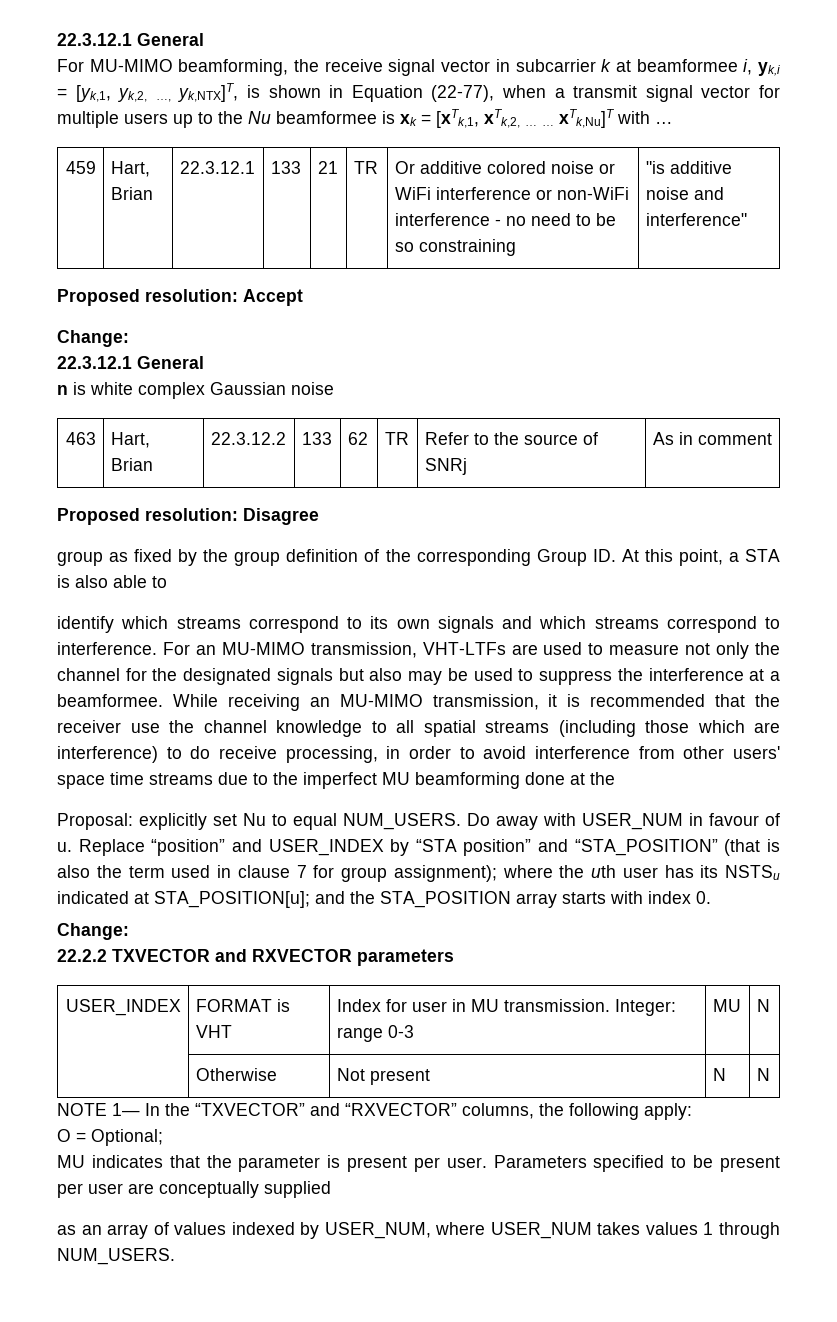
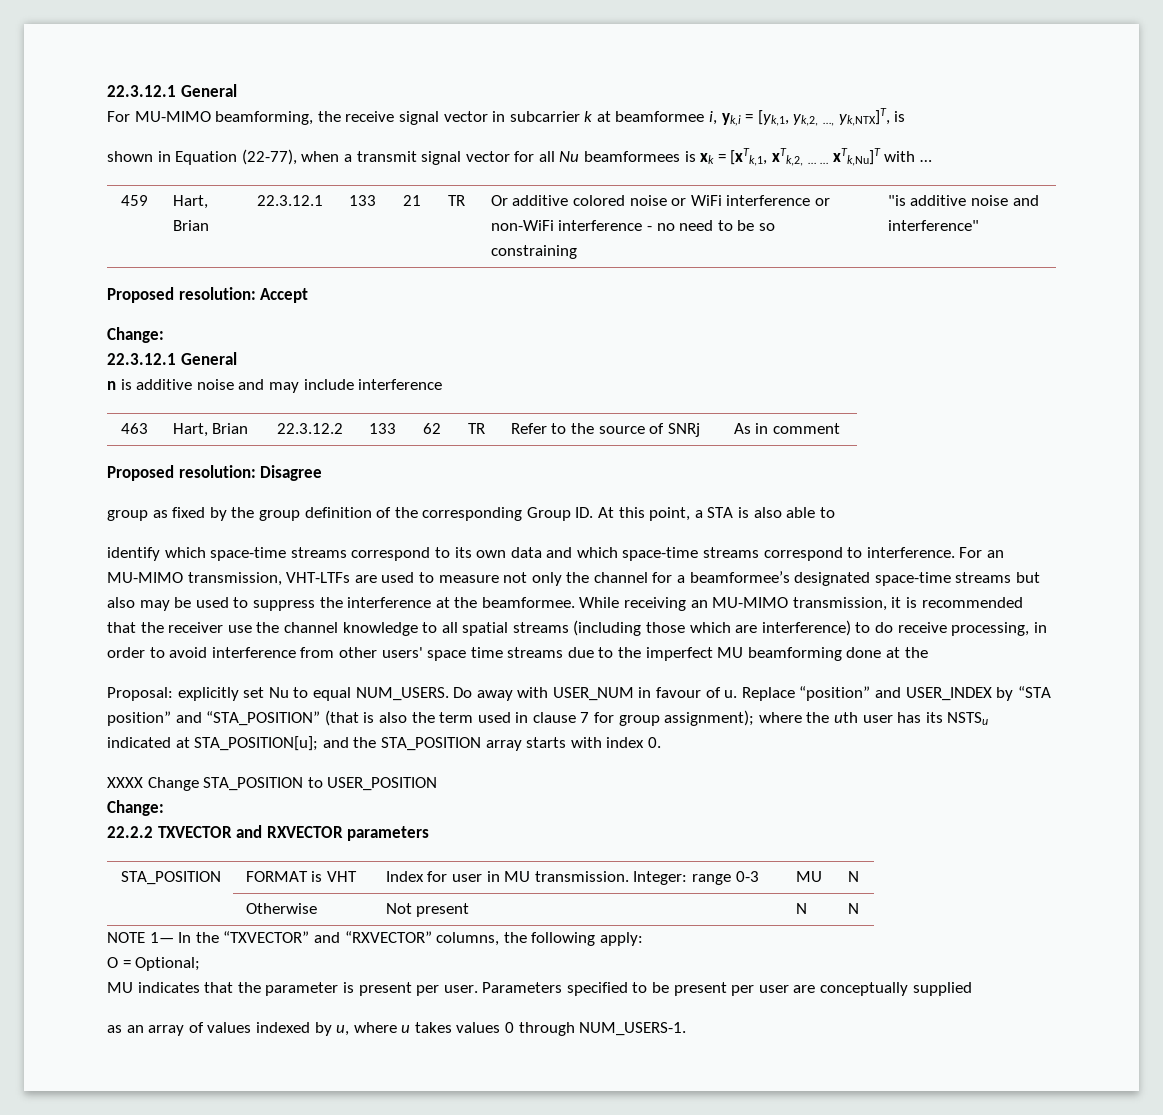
(260, 91) none -> (906, 116) //
[57,111,377,128] multiple users up to the Nu beamformee -> [538,151,681,162] all Nu beamformees
[90,382,334,399] white complex Gaussian noise -> [136,379,443,393] additive noise and may include interference
(169, 622) none -> [210,547,287,561] space-time
[437,616,494,633] signals -> [510,547,542,558] data
(587, 622) none -> [622,547,699,561] space-time
[152,668,333,685] the designated signals -> [677,571,1012,586] a beamformee’s designated space-time streams
[770,671,781,681] a -> [454,597,478,608] the
(711, 897) none -> [107,777,438,791] // XXXX Change STA_POSITION to USER_POSITION
[65,999,181,1016] USER_INDEX -> [120,871,221,885] STA_POSITION
[324,1222,780,1239] [57,1248,175,1265] USER_NUM, where USER_NUM takes values 1 through NUM_USERS. -> [336,1022,687,1036] u, where u takes values 0 through NUM_USERS-1.

